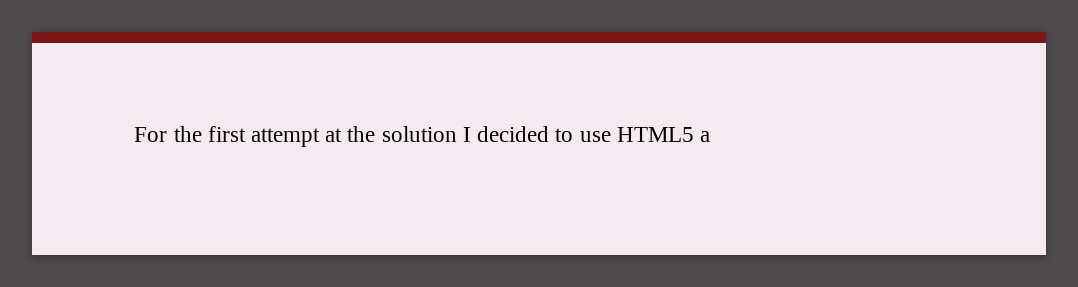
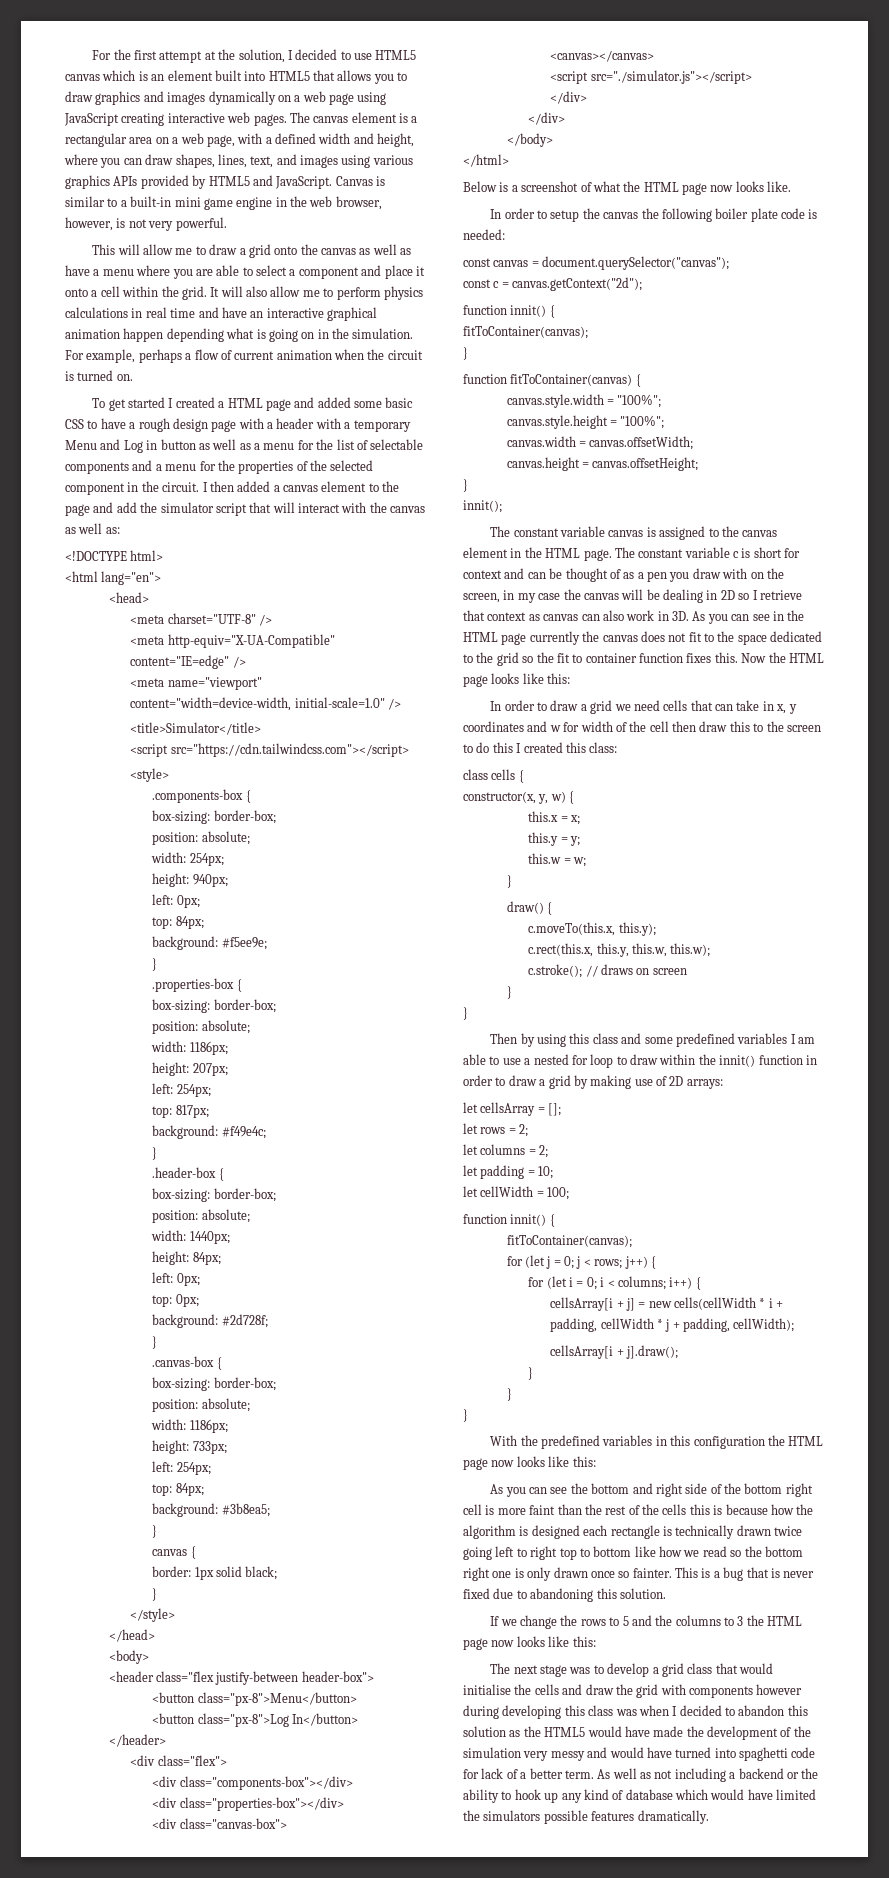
[381,126,457,142] solution -> [238,49,285,63] solution,
[699,131,710,142] a -> [65,70,408,84] [65,91,387,105] [64,112,418,126] [65,133,415,147] [64,154,413,168] [65,175,385,189] [65,196,382,210] [65,217,227,231] [92,244,412,258] [65,265,425,279] [65,286,423,300] [65,307,377,321] [65,328,414,342] [65,349,423,363] [65,370,133,381] [92,397,414,411] [65,418,411,432] [65,439,424,453] [65,460,374,474] [65,481,400,495] [65,502,426,516] [65,523,120,534] [65,550,164,561] [65,571,162,585] [108,592,149,603] [130,613,273,626] [130,634,335,648] [130,655,246,669] [130,677,262,690] [130,697,402,711] [130,722,262,735] [130,743,409,757] [130,768,170,782] [152,789,251,803] [152,810,276,824] [152,831,250,845] [151,852,224,866] [152,873,228,887] [152,894,200,908] [152,916,204,929] [152,936,267,950] [152,958,158,971] [152,978,242,992] [152,999,276,1013] [152,1020,250,1034] [151,1041,228,1055] [152,1062,228,1076] [152,1083,211,1097] [152,1105,209,1118] [152,1125,266,1139] [152,1147,158,1160] [152,1167,224,1181] [152,1188,276,1202] [152,1209,250,1223] [151,1230,230,1244] [152,1251,221,1265] [152,1272,200,1286] [152,1294,199,1307] [152,1314,268,1328] [152,1336,158,1349] [152,1356,222,1370] [152,1377,276,1391] [152,1398,250,1412] [151,1419,228,1433] [152,1440,227,1454] [152,1461,211,1475] [152,1483,204,1496] [152,1503,270,1517] [152,1525,158,1538] [152,1546,196,1559] [152,1566,278,1580] [152,1588,158,1601] [130,1608,176,1622] [108,1629,155,1642] [108,1650,149,1664] [108,1671,374,1685] [152,1692,357,1706] [152,1713,358,1727] [108,1734,166,1747] [130,1755,227,1766] [152,1776,353,1790] [152,1797,344,1811] [152,1818,287,1829] [550,50,655,62] [550,70,752,84] [550,91,588,104] [528,112,566,125] [506,133,553,147] [463,154,509,167] [463,181,792,195] [490,208,818,222] [463,229,505,240] [463,256,730,270] [463,277,643,291] [463,305,555,318] [463,326,588,339] [463,347,468,360] [463,374,641,387] [506,394,662,408] [506,415,665,429] [506,436,694,450] [506,457,699,471] [463,479,468,492] [463,500,502,513] [490,526,778,540] [463,547,801,561] [463,568,784,582] [463,589,802,603] [463,610,805,624] [463,631,823,645] [463,652,824,666] [463,673,571,687] [490,700,797,714] [463,721,821,732] [463,742,618,753] [463,769,524,783] [463,791,575,804] [528,811,581,825] [528,832,581,846] [528,853,587,867] [506,875,512,888] [506,901,552,915] [528,922,656,936] [528,943,711,957] [528,964,687,978] [506,986,512,999] [463,1007,468,1020] [490,1033,816,1047] [463,1054,817,1068] [463,1075,723,1089] [463,1102,562,1116] [463,1123,529,1137] [463,1144,549,1158] [463,1165,554,1179] [463,1186,570,1200] [463,1214,555,1227] [506,1235,632,1248] [506,1255,656,1269] [528,1276,701,1290] [550,1297,784,1311] [550,1318,795,1332] [550,1345,678,1359] [528,1367,534,1380] [506,1388,512,1401] [463,1409,468,1422] [490,1435,824,1449] [463,1456,596,1470] [490,1483,813,1497] [463,1504,814,1515] [463,1525,802,1539] [463,1546,803,1560] [463,1567,815,1581] [463,1588,666,1602] [490,1615,803,1629] [463,1636,596,1650] [490,1663,774,1677] [463,1684,803,1698] [463,1705,808,1719] [463,1726,811,1740] [463,1747,816,1761] [463,1768,819,1782] [463,1789,817,1803] [463,1810,709,1824] canvas which is an element built into HTML5 that allows you to draw graphics and images dynamically on a web page using JavaScript creating interactive web pages. The canvas element is a rectangular area on a web page, with a defined width and height, where you can draw shapes, lines, text, and images using various graphics APIs provided by HTML5 and JavaScript. Canvas is similar to a built-in mini game engine in the web browser, however, is not very powerful. // This will allow me to draw a grid onto the canvas as well as have a menu where you are able to select a component and place it onto a cell within the grid. It will also allow me to perform physics calculations in real time and have an interactive graphical animation happen depending what is going on in the simulation. For example, perhaps a flow of current animation when the circuit is turned on. // To get started I created a HTML page and added some basic CSS to have a rough design page with a header with a temporary Menu and Log in button as well as a menu for the list of selectable components and a menu for the properties of the selected component in the circuit. I then added a canvas element to the page and add the simulator script that will interact with the canvas as well as: // <!DOCTYPE html> // <html lang="en"> // <head> // <meta charset="UTF-8" /> // <meta http-equiv="X-UA-Compatible" content="IE=edge" /> // <meta name="viewport" content="width=device-width, initial-scale=1.0" /> // <title>Simulator</title> // <script src="https://cdn.tailwindcss.com"></script> // <style> // .components-box { // box-sizing: border-box; // position: absolute; // width: 254px; // height: 940px; // left: 0px; // top: 84px; // background: #f5ee9e; // } // .properties-box { // box-sizing: border-box; // position: absolute; // width: 1186px; // height: 207px; // left: 254px; // top: 817px; // background: #f49e4c; // } // .header-box { // box-sizing: border-box; // position: absolute; // width: 1440px; // height: 84px; // left: 0px; // top: 0px; // background: #2d728f; // } // .canvas-box { // box-sizing: border-box; // position: absolute; // width: 1186px; // height: 733px; // left: 254px; // top: 84px; // background: #3b8ea5; // } // canvas { // border: 1px solid black; // } // </style> // </head> // <body> // <header class="flex justify-between header-box"> // <button class="px-8">Menu</button> // <button class="px-8">Log In</button> // </header> // <div class="flex"> // <div class="components-box"></div> // <div class="properties-box"></div> // <div class="canvas-box"> // <canvas></canvas> // <script src="./simulator.js"></script> // </div> // </div> // </body> // </html> // Below is a screenshot of what the HTML page now looks like. // In order to setup the canvas the following boiler plate code is needed: // const canvas = document.querySelector("canvas"); // const c = canvas.getContext("2d"); // function innit() { // fitToContainer(canvas); // } // function fitToContainer(canvas) { // canvas.style.width = "100%"; // canvas.style.height = "100%"; // canvas.width = canvas.offsetWidth; // canvas.height = canvas.offsetHeight; // } // innit(); // The constant variable canvas is assigned to the canvas element in the HTML page. The constant variable c is short for context and can be thought of as a pen you draw with on the screen, in my case the canvas will be dealing in 2D so I retrieve that context as canvas can also work in 3D. As you can see in the HTML page currently the canvas does not fit to the space dedicated to the grid so the fit to container function fixes this. Now the HTML page looks like this: // In order to draw a grid we need cells that can take in x, y coordinates and w for width of the cell then draw this to the screen to do this I created this class: // class cells { // constructor(x, y, w) { // this.x = x; // this.y = y; // this.w = w; // } // draw() { // c.moveTo(this.x, this.y); // c.rect(this.x, this.y, this.w, this.w); // c.stroke(); // draws on screen // } // } // Then by using this class and some predefined variables I am able to use a nested for loop to draw within the innit() function in order to draw a grid by making use of 2D arrays: // let cellsArray = []; // let rows = 2; // let columns = 2; // let padding = 10; // let cellWidth = 100; // function innit() { // fitToContainer(canvas); // for (let j = 0; j < rows; j++) { // for (let i = 0; i < columns; i++) { // cellsArray[i + j] = new cells(cellWidth * i + padding, cellWidth * j + padding, cellWidth); // cellsArray[i + j].draw(); // } // } // } // With the predefined variables in this configuration the HTML page now looks like this: // As you can see the bottom and right side of the bottom right cell is more faint than the rest of the cells this is because how the algorithm is designed each rectangle is technically drawn twice going left to right top to bottom like how we read so the bottom right one is only drawn once so fainter. This is a bug that is never fixed due to abandoning this solution. // If we change the rows to 5 and the columns to 3 the HTML page now looks like this: // The next stage was to develop a grid class that would initialise the cells and draw the grid with components however during developing this class was when I decided to abandon this solution as the HTML5 would have made the development of the simulation very messy and would have turned into spaghetti code for lack of a better term. As well as not including a backend or the ability to hook up any kind of database which would have limited the simulators possible features dramatically.

